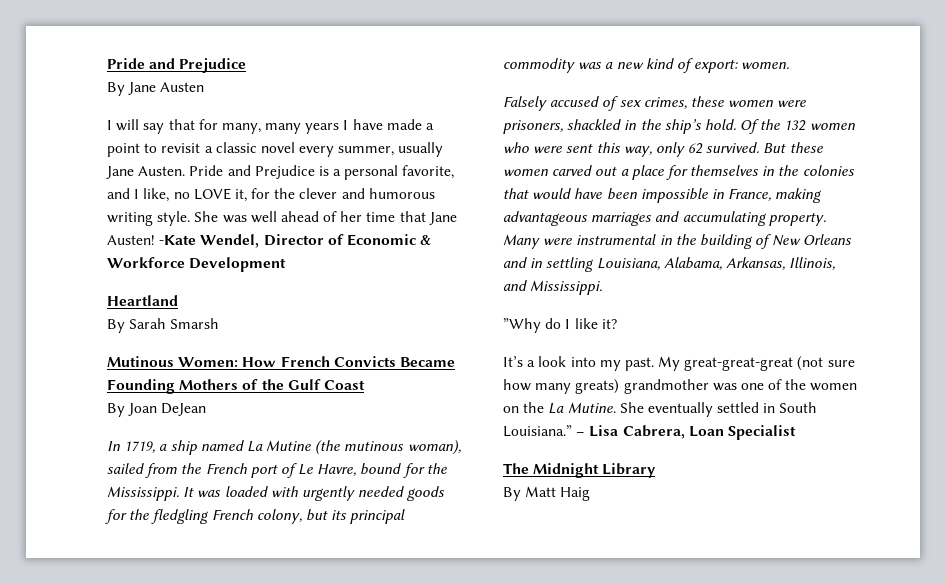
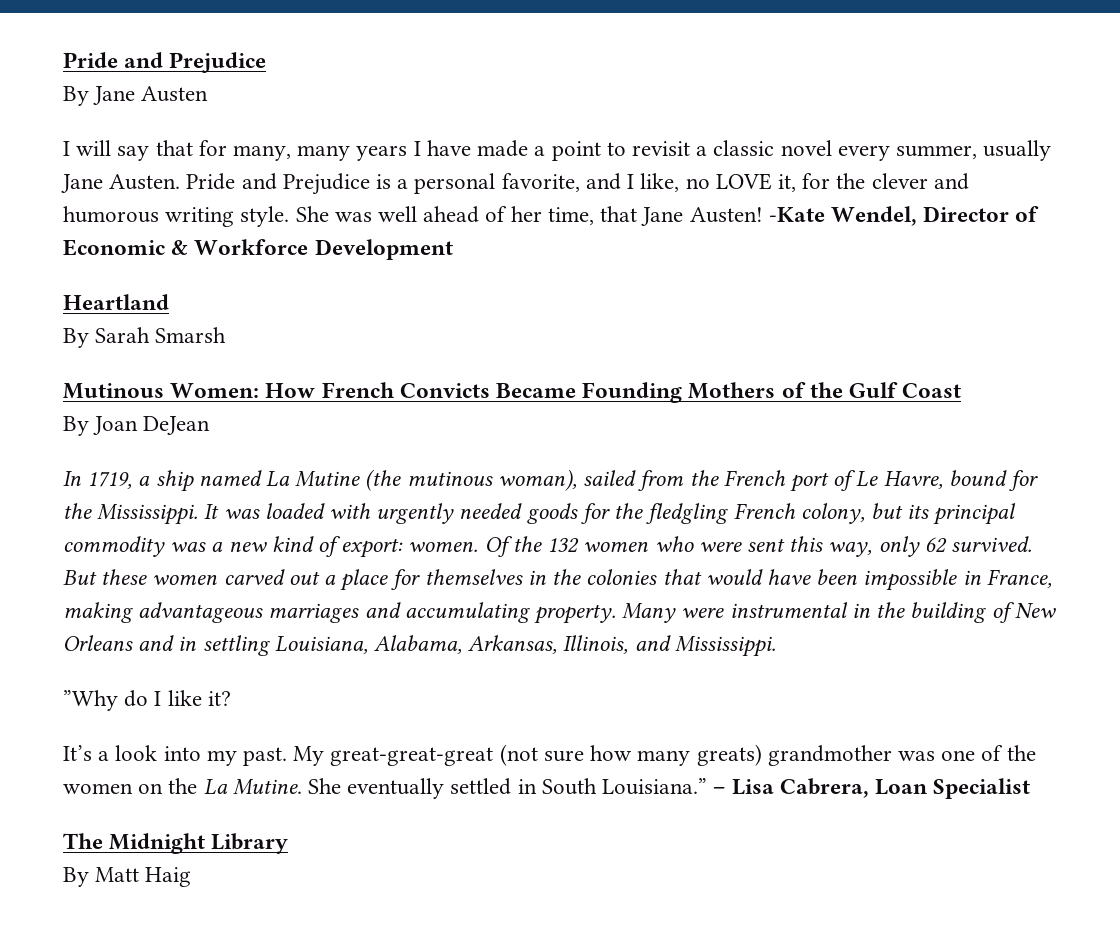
[366,212,396,222] time -> [547,207,594,225] time,
[503,96,807,111] [503,119,736,134] // Falsely accused of sex crimes, these women were prisoners, shackled in the ship’s hold. -> (479, 547) none

